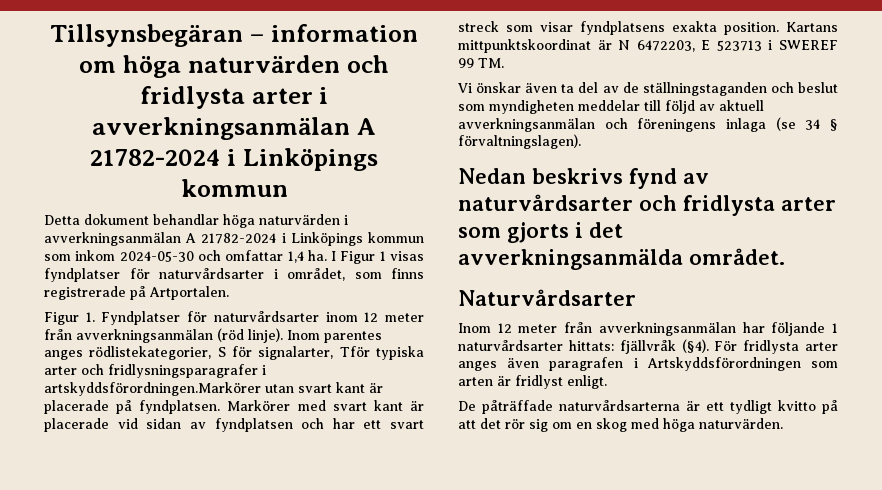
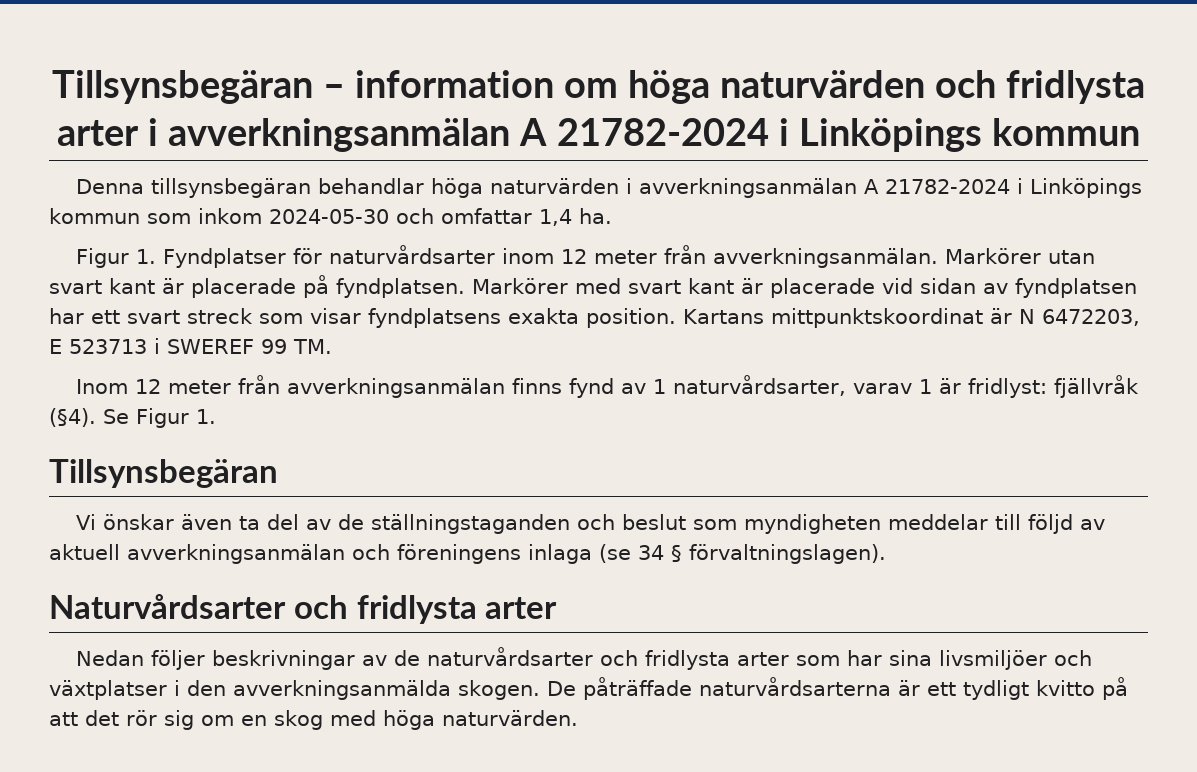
[44,214,149,225] Detta dokument -> [75,178,311,198] Denna tillsynsbegäran
[331,251,425,264] [44,268,424,282] [44,286,229,300] I Figur 1 visas fyndplatser för naturvårdsarter i området, som finns registrerade på Artportalen. -> (612, 216) none
[76,328,382,343] [44,346,424,360] [44,364,266,378] [44,382,261,396] avverkningsanmälan (röd linje). Inom parentes anges rödlistekategorier, S för signalarter, Tför typiska arter och fridlysningsparagrafer i artskyddsförordningen.Markörer -> [712,248,1041,268] avverkningsanmälan. Markörer
[301,418,325,429] och -> (1137, 288) none
(504, 63) none -> [75,375,1139,398] [49,408,216,428] [49,459,278,488] // Inom 12 meter från avverkningsanmälan finns fynd av 1 naturvårdsarter, varav 1 är fridlyst: fjällvråk (§4). Se Figur 1. // Tillsynsbegäran
[458,168,709,189] Nedan beskrivs fynd av -> [49,594,558,624] [75,650,420,670] Naturvårdsarter och fridlysta arter // Nedan följer beskrivningar av de
[507,222,623,243] [458,248,785,270] [458,289,636,306] [458,322,838,336] [458,339,838,354] [458,357,838,371] [458,375,607,389] gjorts i det avverkningsanmälda området. // Naturvårdsarter // Inom 12 meter från avverkningsanmälan har följande 1 naturvårdsarter hittats: fjällvråk (§4). För fridlysta arter anges även paragrafen i Artskyddsförordningen som arten är fridlyst enligt. // -> [846,650,1092,670] [49,680,540,700] har sina livsmiljöer och växtplatser i den avverkningsanmälda skogen.

